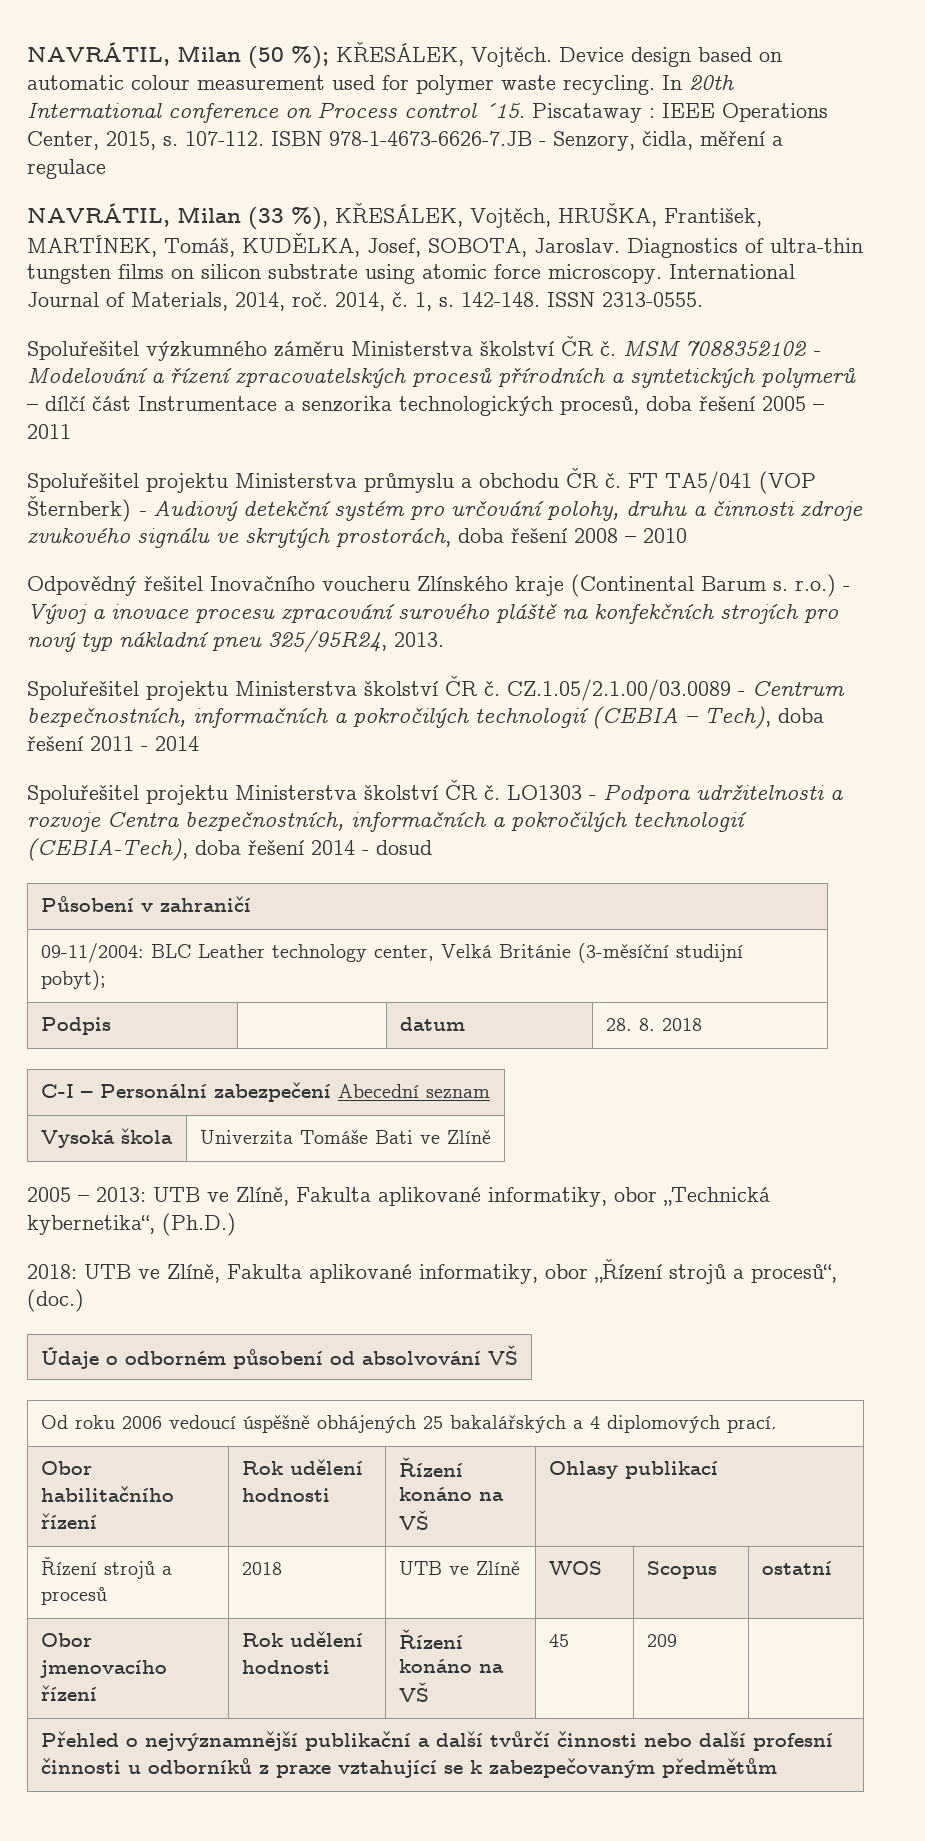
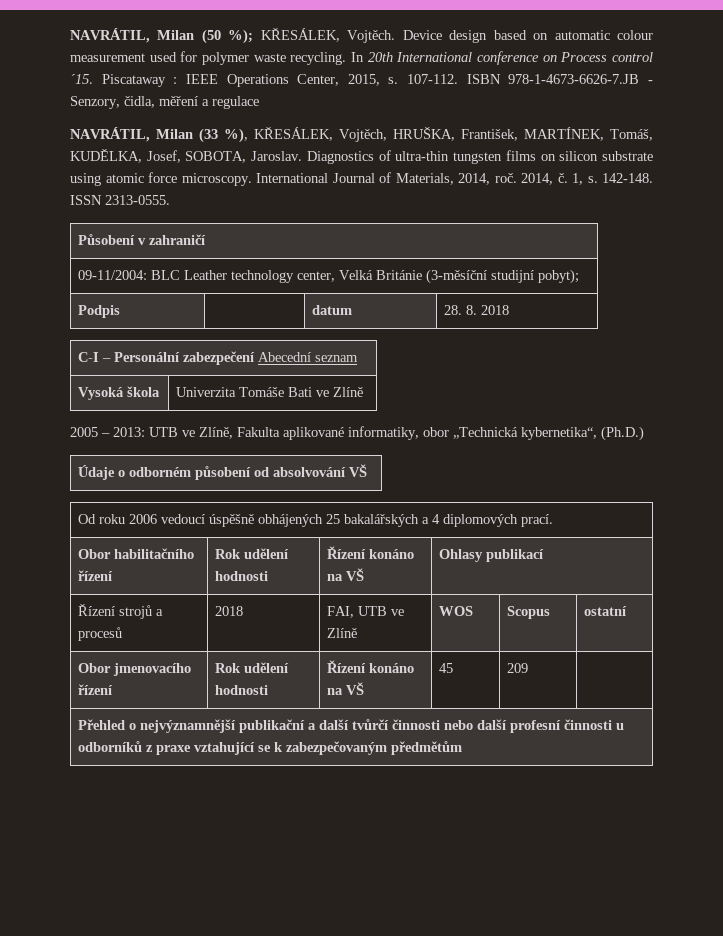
[27,336,820,361] [27,367,856,388] [27,396,824,416] [27,424,71,439] [27,468,816,494] [27,496,863,522] [27,528,687,548] [27,574,850,597] [27,603,838,624] [27,630,444,652] [27,676,845,701] [27,706,824,729] [27,736,199,751] [27,780,843,805] [27,812,747,832] [27,838,432,861] // Spoluřešitel výzkumného záměru Ministerstva školství ČR č. MSM 7088352102 - Modelování a řízení zpracovatelských procesů přírodních a syntetických polymerů – dílčí část Instrumentace a senzorika technologických procesů, doba řešení 2005 – 2011 // Spoluřešitel projektu Ministerstva průmyslu a obchodu ČR č. FT TA5/041 (VOP Šternberk) - Audiový detekční systém pro určování polohy, druhu a činnosti zdroje zvukového signálu ve skrytých prostorách, doba řešení 2008 – 2010 // Odpovědný řešitel Inovačního voucheru Zlínského kraje (Continental Barum s. r.o.) - Vývoj a inovace procesu zpracování surového pláště na konfekčních strojích pro nový typ nákladní pneu 325/95R24, 2013. // Spoluřešitel projektu Ministerstva školství ČR č. CZ.1.05/2.1.00/03.0089 - Centrum bezpečnostních, informačních a pokročilých technologií (CEBIA – Tech), doba řešení 2011 - 2014 // Spoluřešitel projektu Ministerstva školství ČR č. LO1303 - Podpora udržitelnosti a rozvoje Centra bezpečnostních, informačních a pokročilých technologií (CEBIA-Tech), doba řešení 2014 - dosud -> (170, 200) none
[27,1259,837,1284] [27,1289,84,1312] // 2018: UTB ve Zlíně, Fakulta aplikované informatiky, obor „Řízení strojů a procesů“, (doc.) -> (644, 433) none
(282, 1568) none -> [326,606,354,618] FAI,

